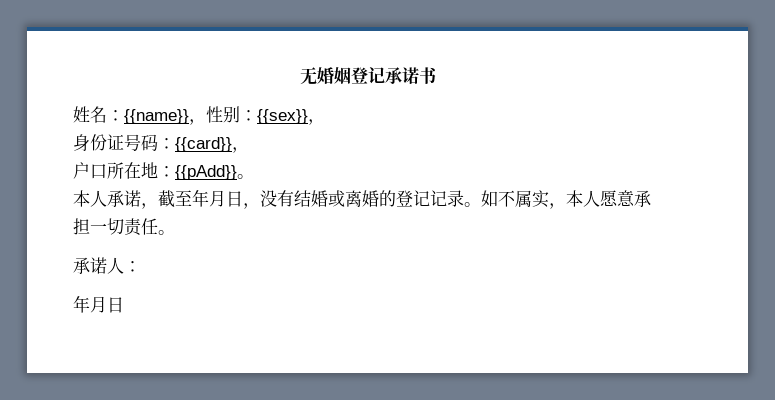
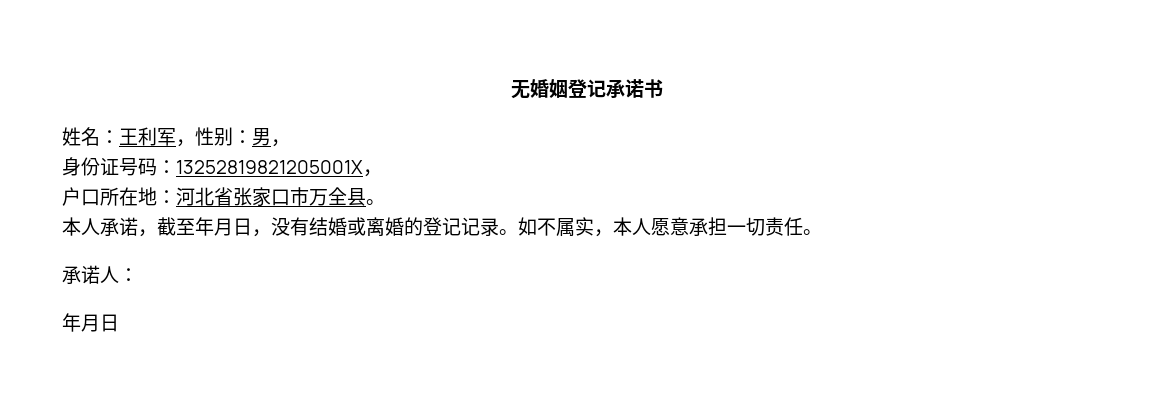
[124,109,189,124] {{name}} -> [119,127,176,146] 王利军
[257,109,308,124] {{sex}} -> [252,128,271,146] 男
[175,137,232,152] {{card}} -> [176,160,363,174] 13252819821205001X
[175,165,237,180] {{pAdd}} -> [176,187,366,207] 河北省张家口市万全县

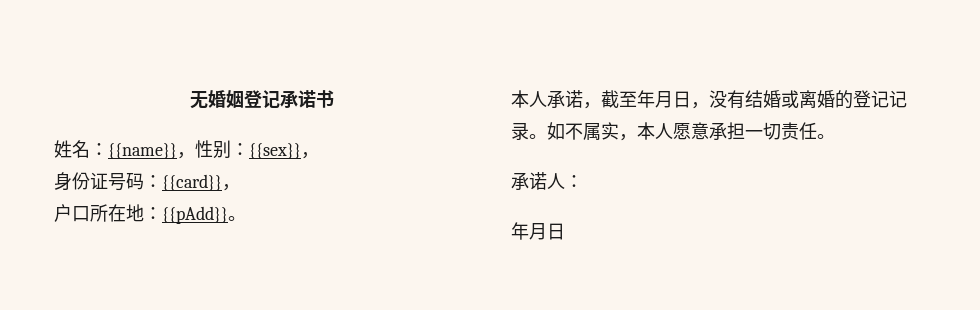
[119,127,176,146] 王利军 -> [108,143,177,159] {{name}}
[252,128,271,146] 男 -> [249,143,301,159] {{sex}}
[176,160,363,174] 13252819821205001X -> [162,174,222,191] {{card}}
[176,187,366,207] 河北省张家口市万全县 -> [162,206,228,224] {{pAdd}}

